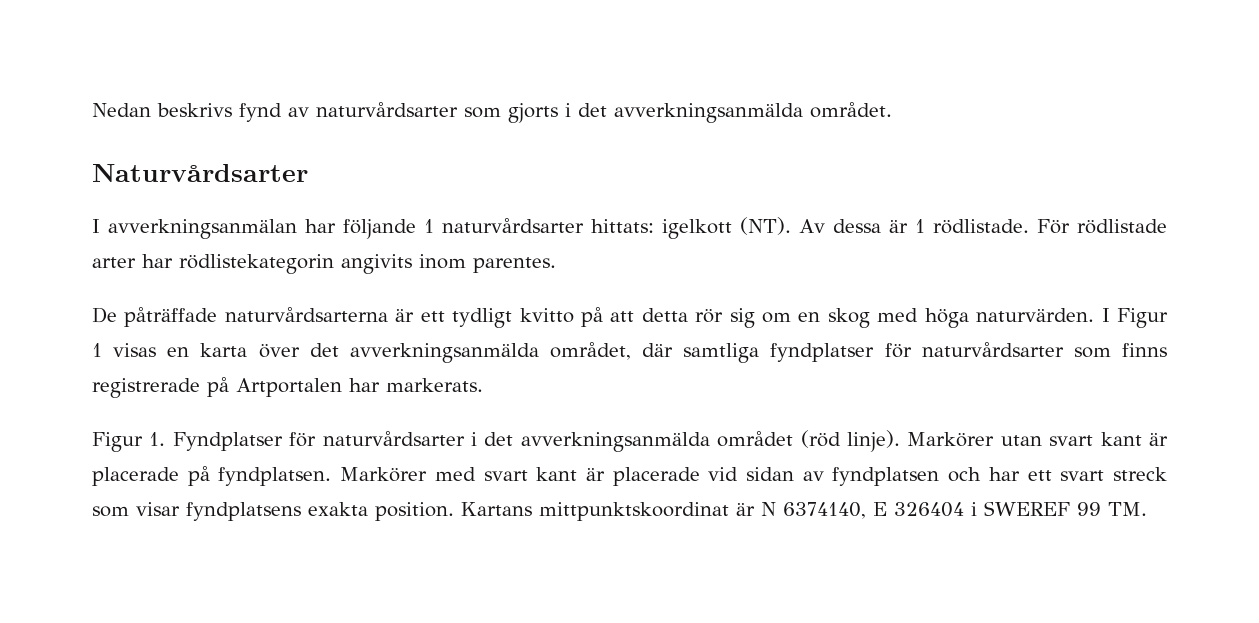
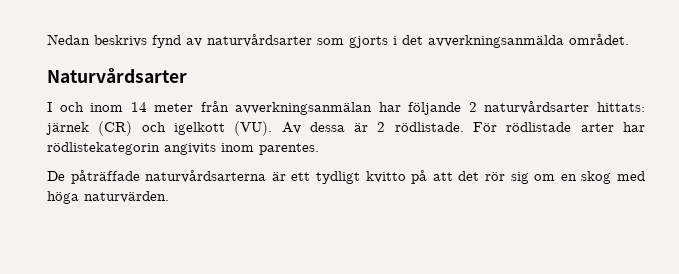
(100, 226) none -> [59,101,229,112] och inom 14 meter från
[424,219,435,233] 1 -> [468,102,477,112] 2
[662,217,792,239] igelkott (NT). -> [46,121,273,136] järnek (CR) och igelkott (VU).
[914,219,925,233] 1 -> [377,122,386,132] 2
[641,308,688,322] detta -> [458,171,480,181] det
[1101,308,1169,328] [92,342,1167,363] [92,377,483,398] [92,430,1168,452] [92,466,1168,486] [92,501,1147,521] I Figur 1 visas en karta över det avverkningsanmälda området, där samtliga fyndplatser för naturvårdsarter som finns registrerade på Artportalen har markerats. // Figur 1. Fyndplatser för naturvårdsarter i det avverkningsanmälda området (röd linje). Markörer utan svart kant är placerade på fyndplatsen. Markörer med svart kant är placerade vid sidan av fyndplatsen och har ett svart streck som visar fyndplatsens exakta position. Kartans mittpunktskoordinat är N 6374140, E 326404 i SWEREF 99 TM. -> (169, 197) none

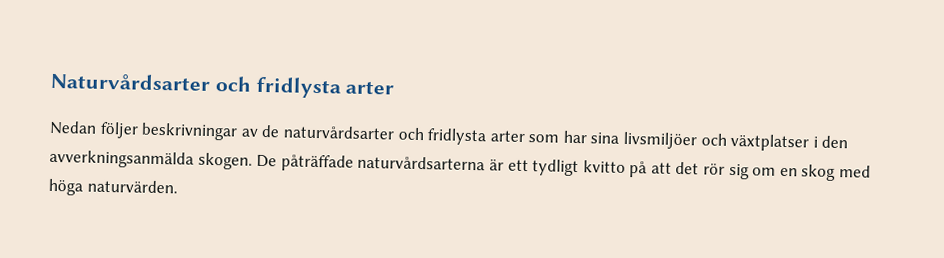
[47,34,629,48] [47,68,187,83] [47,101,645,115] [46,121,645,136] [47,142,319,155] Nedan beskrivs fynd av naturvårdsarter som gjorts i det avverkningsanmälda området. // Naturvårdsarter // I och inom 14 meter från avverkningsanmälan har följande 2 naturvårdsarter hittats: järnek (CR) och igelkott (VU). Av dessa är 2 rödlistade. För rödlistade arter har rödlistekategorin angivits inom parentes. // -> [50,72,395,99] [49,120,849,152] [49,149,253,170] Naturvårdsarter och fridlysta arter // Nedan följer beskrivningar av de naturvårdsarter och fridlysta arter som har sina livsmiljöer och växtplatser i den avverkningsanmälda skogen.

